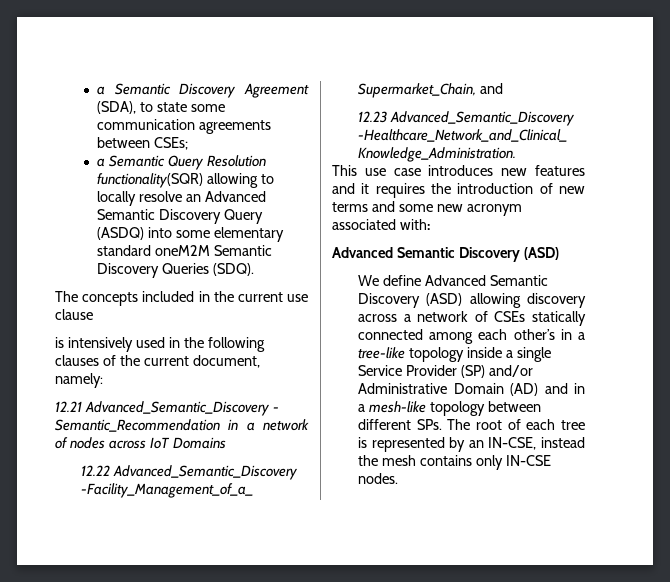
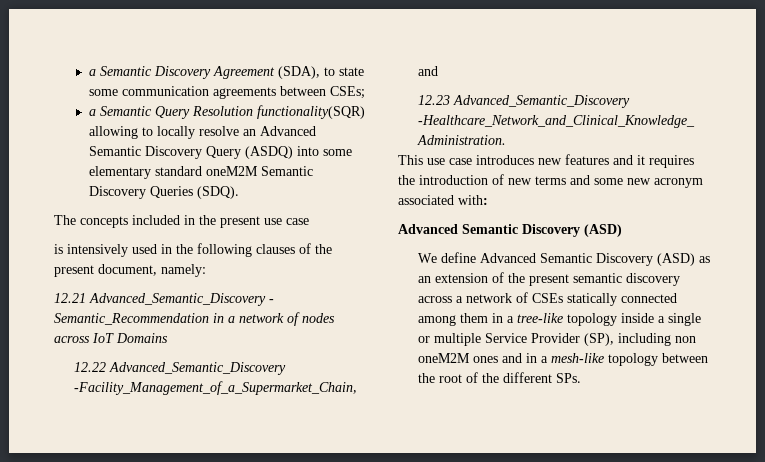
[237,292,308,302] [55,309,93,320] current use clause -> [220,216,309,228] present use case
[143,356,189,366] current -> [54,265,94,277] present
[469,293,521,308] allowing -> [698,256,710,263] [417,272,622,286] as an extension of the present semantic
[478,329,555,340] each other’s -> [459,313,488,323] them
[358,365,533,378] [358,383,539,396] Service Provider (SP) and/or Administrative Domain (AD) -> [417,333,696,346] [417,353,498,363] or multiple Service Provider (SP), including non oneM2M ones
[358,419,585,430] [358,437,585,452] [358,455,551,470] [358,473,399,484] different SPs. The root of each tree is represented by an IN-CSE, instead the mesh contains only IN-CSE nodes. -> [417,372,581,383] the root of the different SPs.

